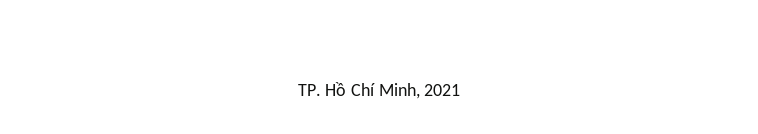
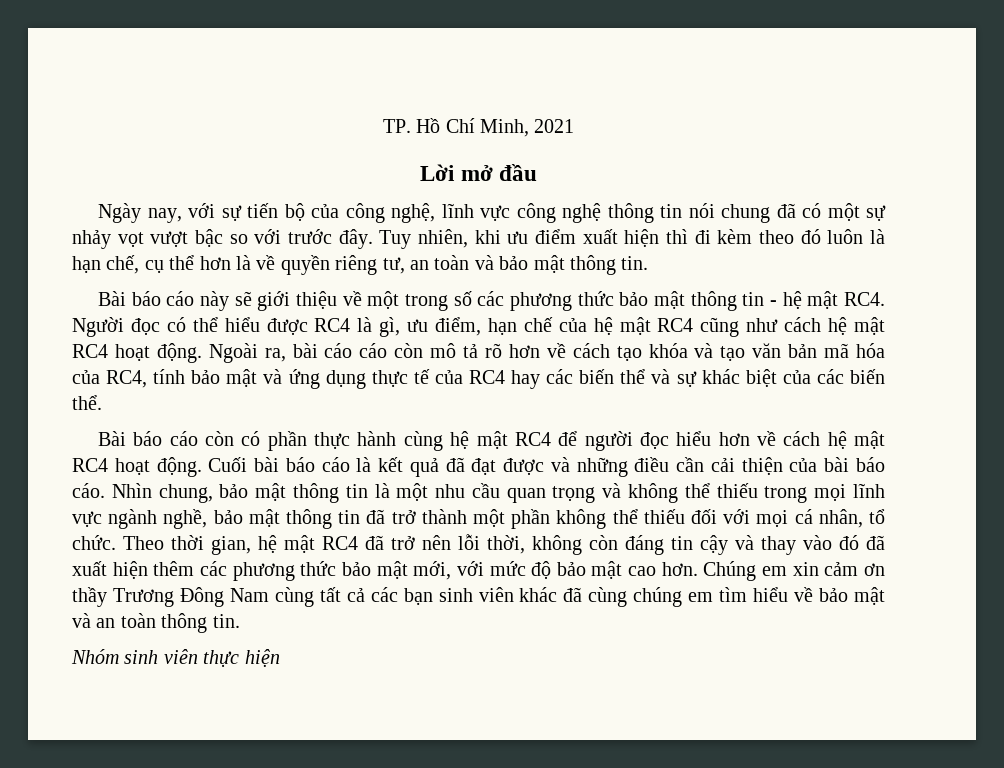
(461, 90) none -> [420,164,537,181] [98,203,887,223] [72,229,885,249] [72,255,649,275] [98,291,886,311] [72,317,886,337] [72,343,885,363] [72,369,886,389] [72,395,102,410] [98,431,886,451] [72,457,886,477] [72,483,885,503] [72,509,886,529] [72,534,885,555] [72,561,885,581] [72,587,886,607] [72,613,240,633] [71,649,280,667] // Lời mở đầu // Ngày nay, với sự tiến bộ của công nghệ, lĩnh vực công nghệ thông tin nói chung đã có một sự nhảy vọt vượt bậc so với trước đây. Tuy nhiên, khi ưu điểm xuất hiện thì đi kèm theo đó luôn là hạn chế, cụ thể hơn là về quyền riêng tư, an toàn và bảo mật thông tin. // Bài báo cáo này sẽ giới thiệu về một trong số các phương thức bảo mật thông tin - hệ mật RC4. Người đọc có thể hiểu được RC4 là gì, ưu điểm, hạn chế của hệ mật RC4 cũng như cách hệ mật RC4 hoạt động. Ngoài ra, bài cáo cáo còn mô tả rõ hơn về cách tạo khóa và tạo văn bản mã hóa của RC4, tính bảo mật và ứng dụng thực tế của RC4 hay các biến thể và sự khác biệt của các biến thể. // Bài báo cáo còn có phần thực hành cùng hệ mật RC4 để người đọc hiểu hơn về cách hệ mật RC4 hoạt động. Cuối bài báo cáo là kết quả đã đạt được và những điều cần cải thiện của bài báo cáo. Nhìn chung, bảo mật thông tin là một nhu cầu quan trọng và không thể thiếu trong mọi lĩnh vực ngành nghề, bảo mật thông tin đã trở thành một phần không thể thiếu đối với mọi cá nhân, tổ chức. Theo thời gian, hệ mật RC4 đã trở nên lỗi thời, không còn đáng tin cậy và thay vào đó đã xuất hiện thêm các phương thức bảo mật mới, với mức độ bảo mật cao hơn. Chúng em xin cảm ơn thầy Trương Đông Nam cùng tất cả các bạn sinh viên khác đã cùng chúng em tìm hiểu về bảo mật và an toàn thông tin. // Nhóm sinh viên thực hiện

